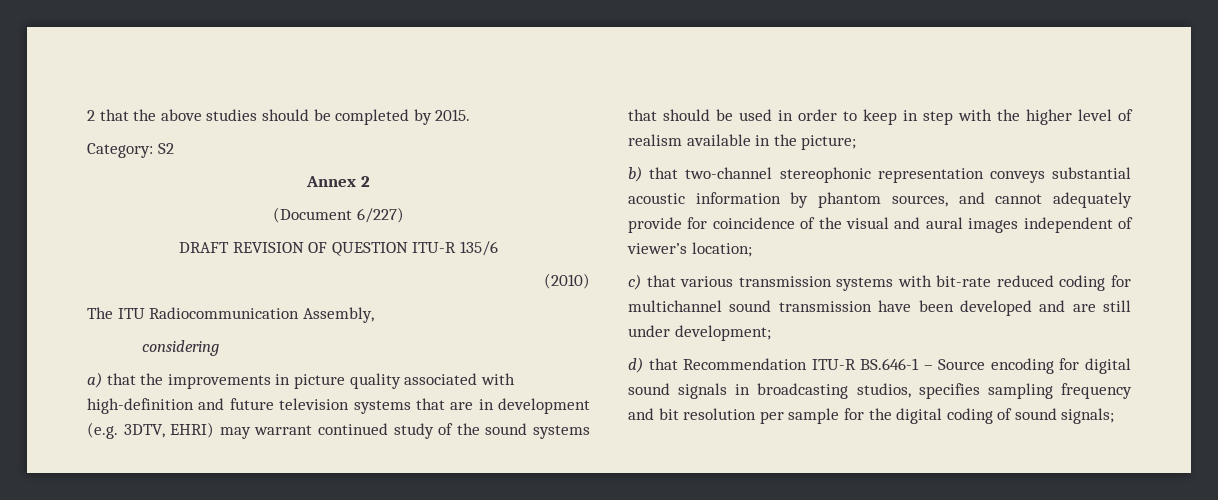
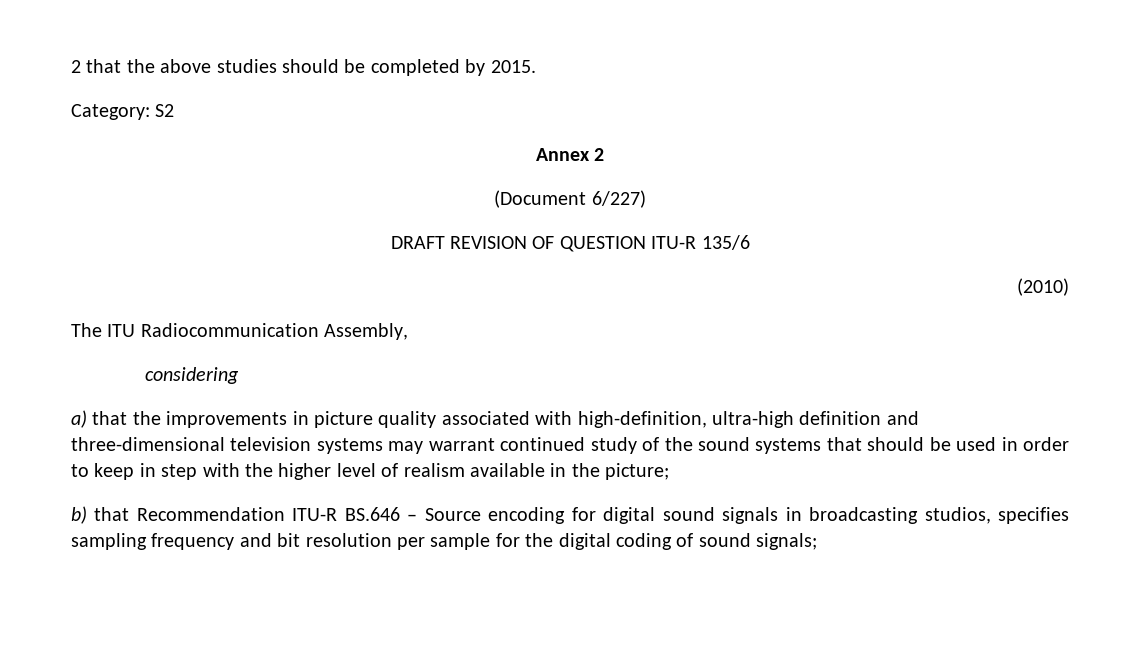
[87,398,590,414] [87,422,215,439] high-definition and future television systems that are in development (e.g. 3DTV, EHRI) -> [577,411,919,428] [71,437,383,454] high-definition, ultra-high definition and three-dimensional television systems
[685,167,1131,183] [628,192,1132,208] [628,217,1133,233] [627,242,752,257] [628,274,1131,291] [628,300,1131,316] [628,325,771,341] [628,357,678,373] two-channel stereophonic representation conveys substantial acoustic information by phantom sources, and cannot adequately provide for coincidence of the visual and aural images independent of viewer’s location; // c) that various transmission systems with bit-rate reduced coding for multichannel sound transmission have been developed and are still under development; // d) that -> (130, 514) none
[860,358,920,370] BS.646-1 -> [344,507,400,521] BS.646

